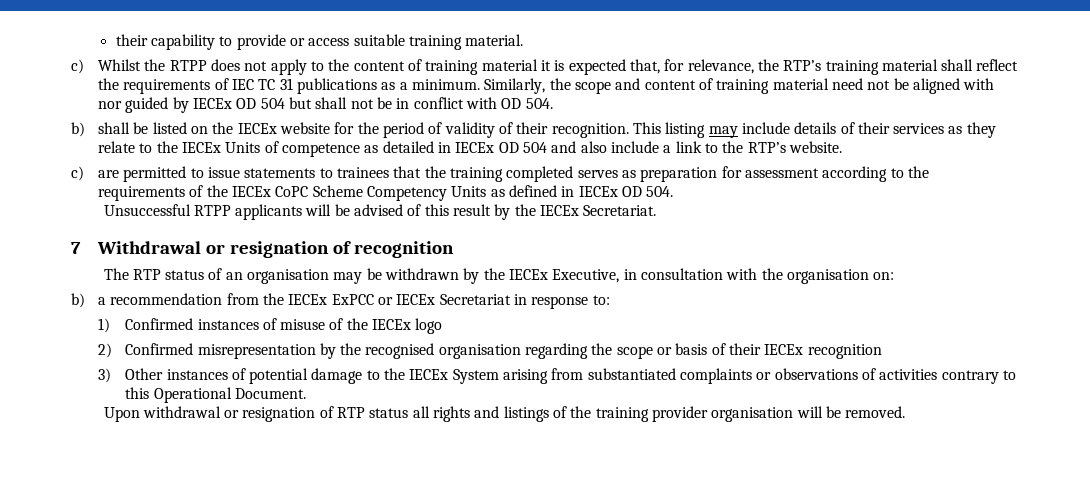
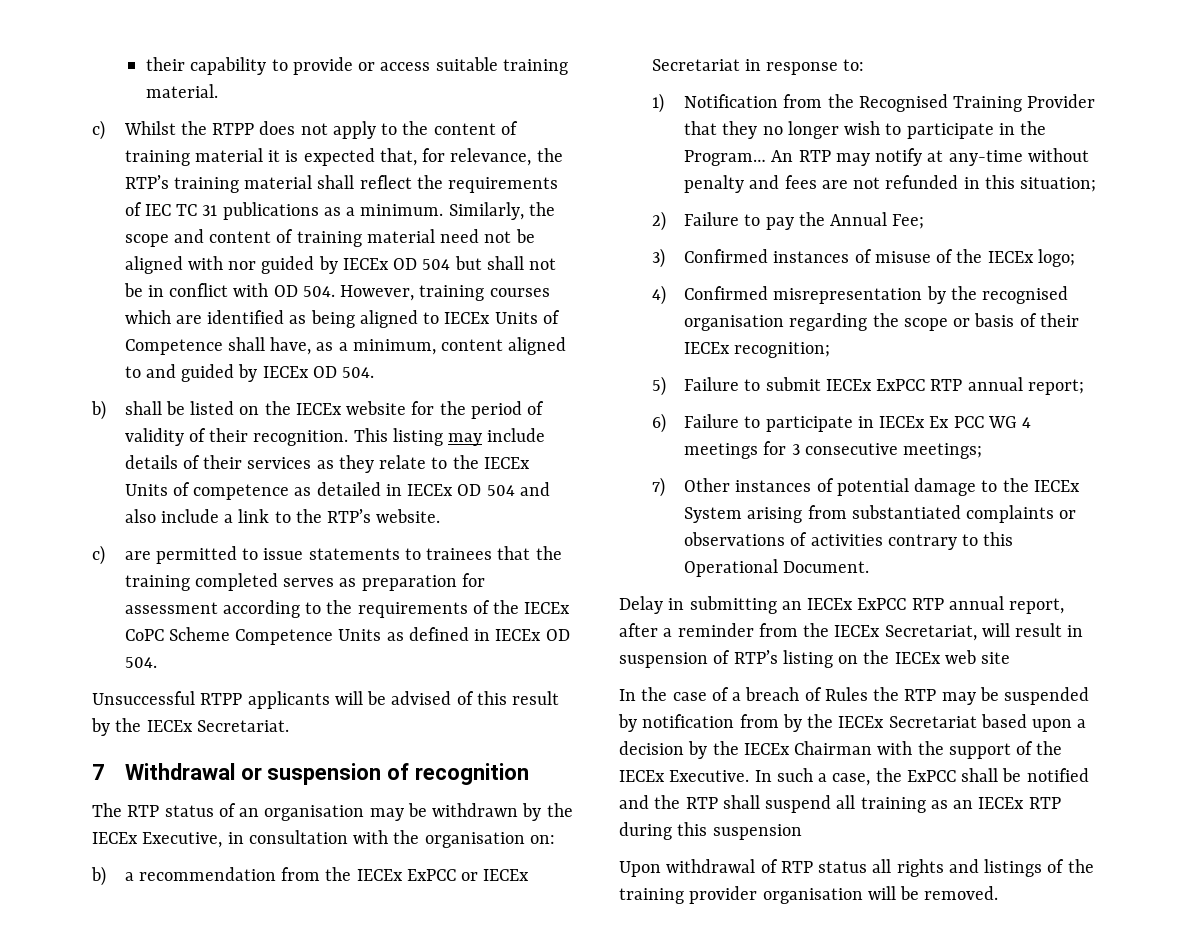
(553, 103) none -> [340,285,550,301] [124,310,560,328] [124,337,567,355] [124,364,375,382] However, training courses which are identified as being aligned to IECEx Units of Competence shall have, as a minimum, content aligned to and guided by IECEx OD 504.
[367,186,448,201] Competency -> [235,629,334,645] Competence
[230,241,330,258] resignation -> [267,763,382,785] suspension
(111, 325) none -> [684,94,1096,112] [684,121,1047,139] [684,148,1089,166] [684,175,1097,193] [651,211,925,231] [651,248,665,268] Notification from the Recognised Training Provider that they no longer wish to participate in the Program… An RTP may notify at any-time without penalty and fees are not refunded in this situation; // 2) Failure to pay the Annual Fee; // 3)
[415,318,443,334] [98,343,113,358] logo // 2) -> [1037,249,1075,267] [651,285,666,305] logo; // 4)
[807,344,882,359] [98,368,112,383] recognition // 3) -> [734,342,831,358] [651,376,1084,396] [651,413,1032,433] [684,441,983,459] [651,477,665,497] recognition; // 5) Failure to submit IECEx ExPCC RTP annual report; // 6) Failure to participate in IECEx Ex PCC WG 4 meetings for 3 consecutive meetings; // 7)
(306, 393) none -> [619,596,1065,614] [619,623,1084,641] [619,650,1011,668] [619,687,1090,705] [618,714,1087,732] [619,741,1063,759] [619,768,1089,786] [619,795,1061,813] [619,822,802,840] // Delay in submitting an IECEx ExPCC RTP annual report, after a reminder from the IECEx Secretariat, will result in suspension of RTP’s listing on the IECEx web site // In the case of a breach of Rules the RTP may be suspended by notification from by the IECEx Secretariat based upon a decision by the IECEx Chairman with the support of the IECEx Executive. In such a case, the ExPCC shall be notified and the RTP shall suspend all training as an IECEx RTP during this suspension
[224,407,316,422] or resignation -> (756, 866) none

